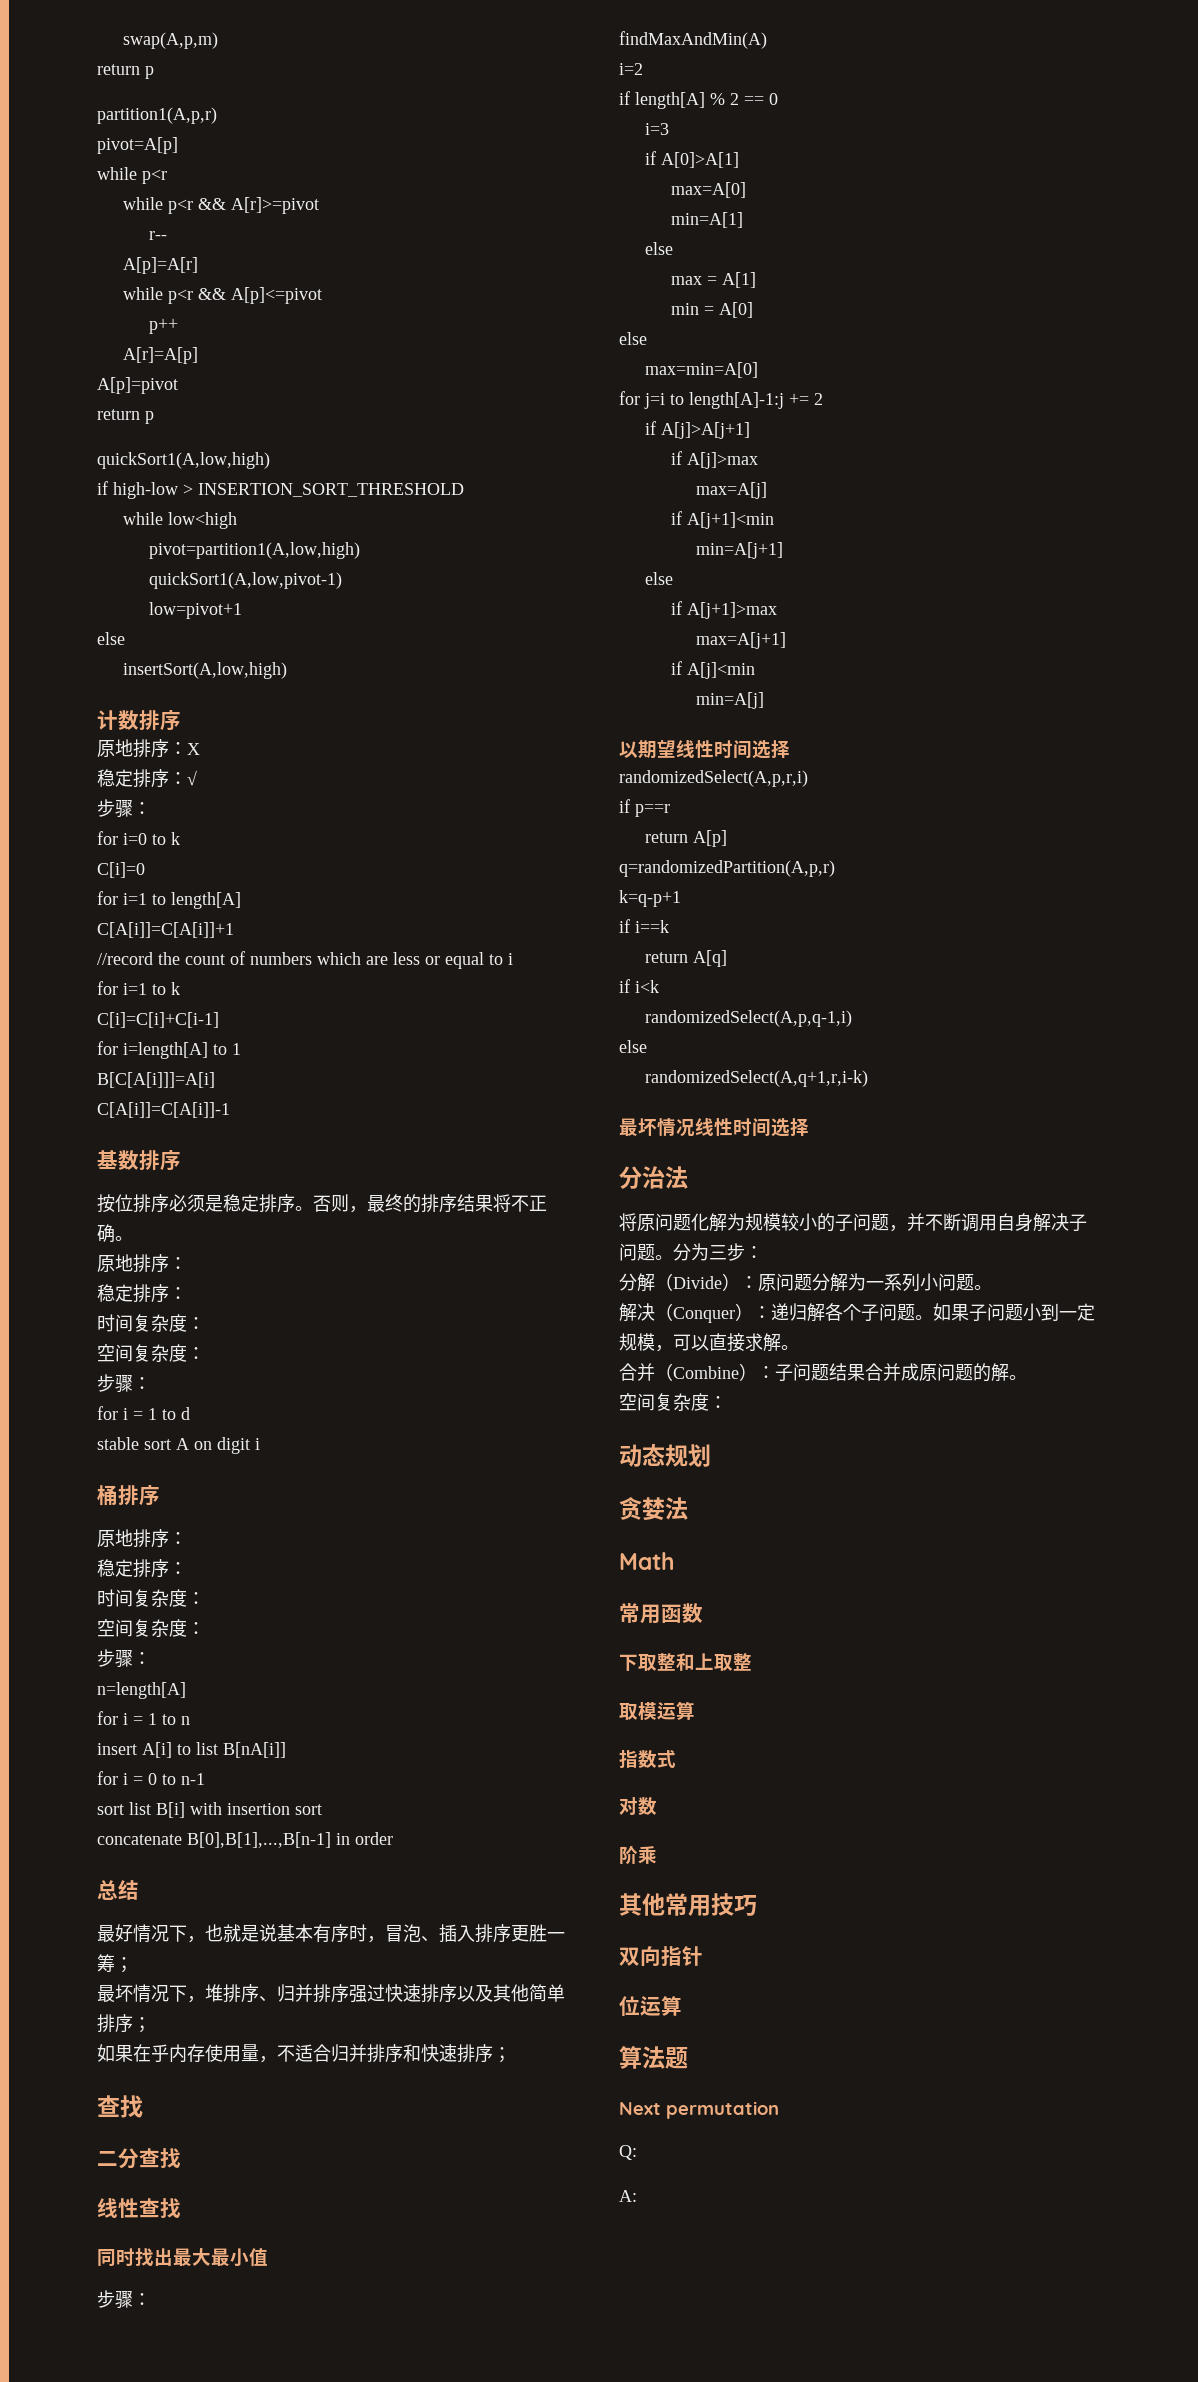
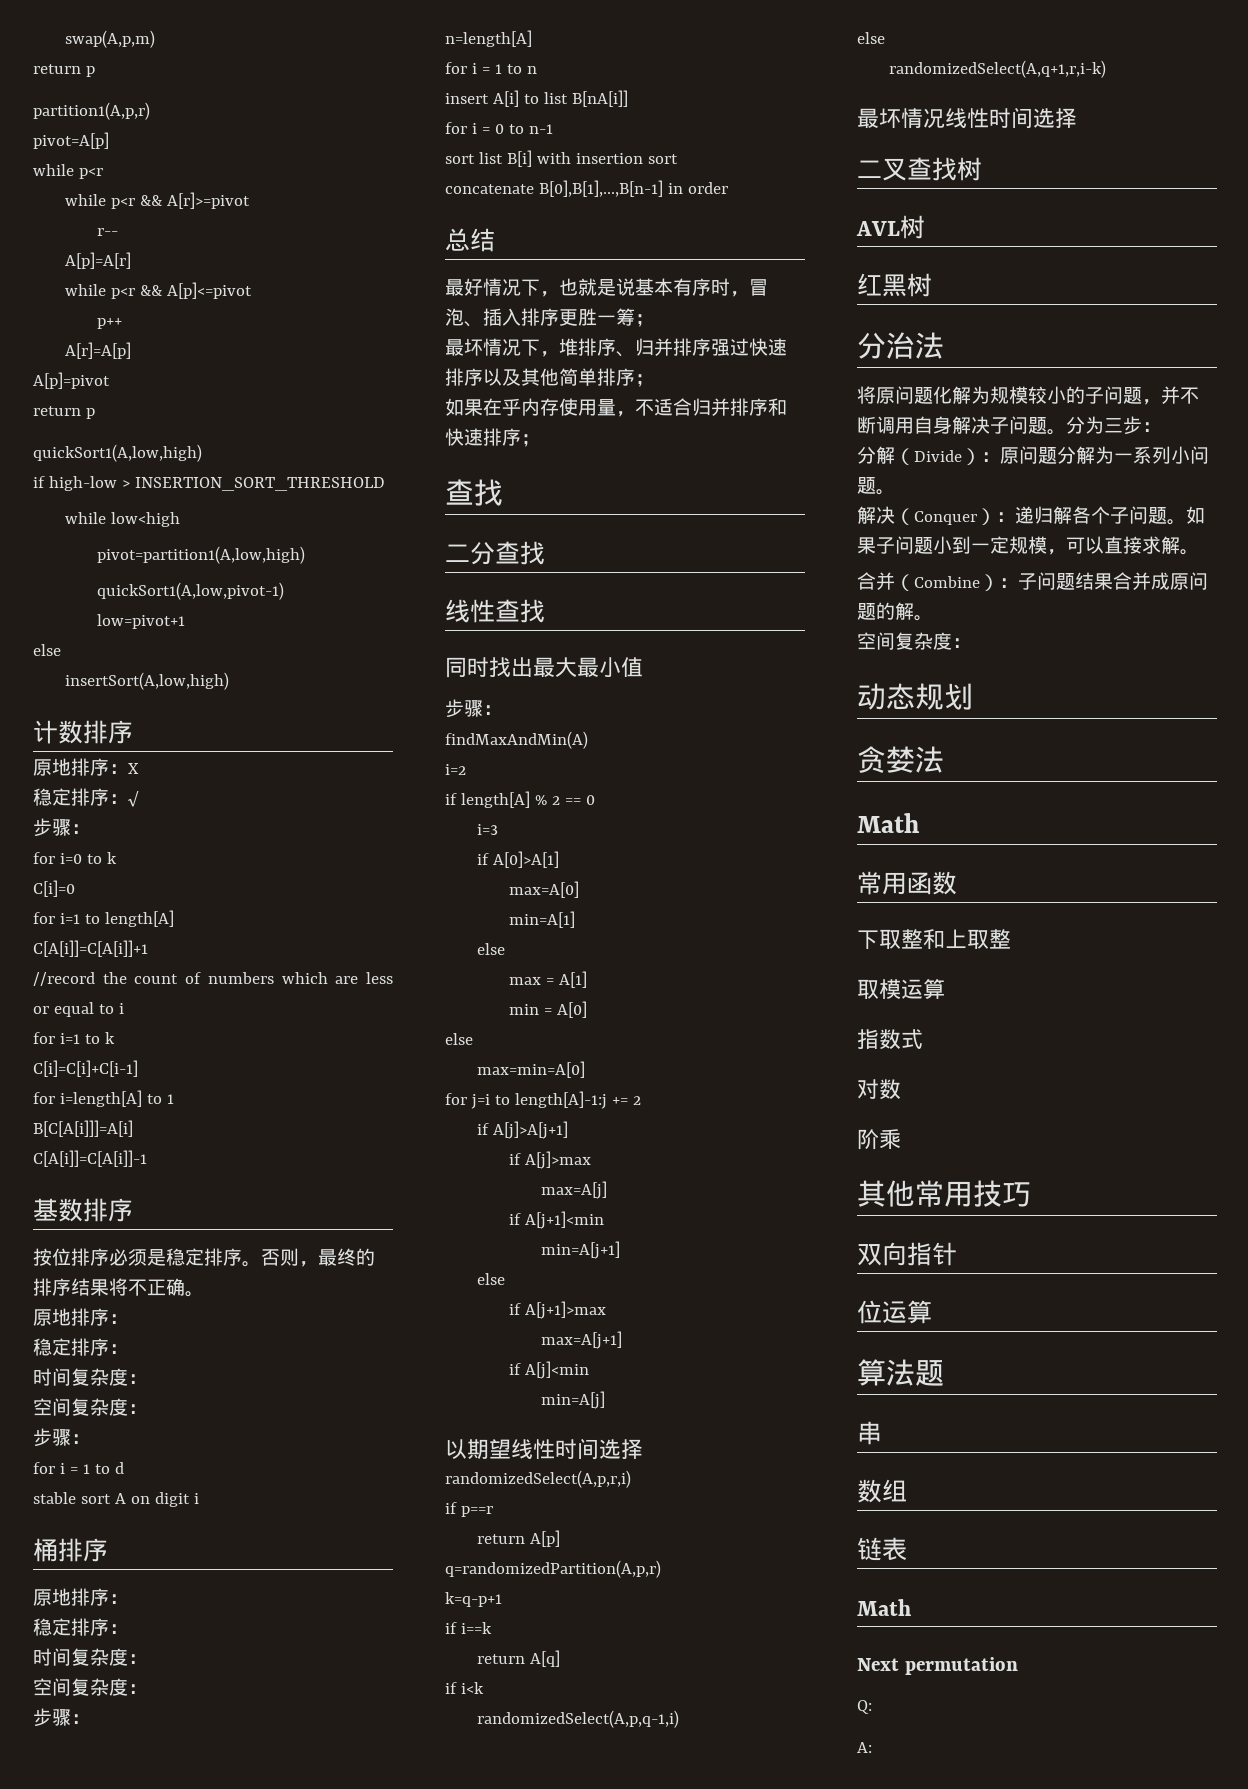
(809, 1127) none -> [857,157,982,181] [856,215,925,239] [857,273,932,297] // 二叉查找树 // AVL树 // 红黑树
(688, 2058) none -> [857,1421,882,1445] [857,1479,907,1503] [857,1537,907,1561] [857,1599,911,1616] // 串 // 数组 // 链表 // Math

